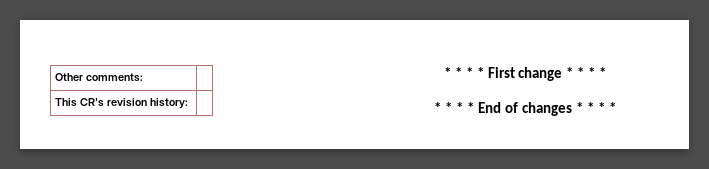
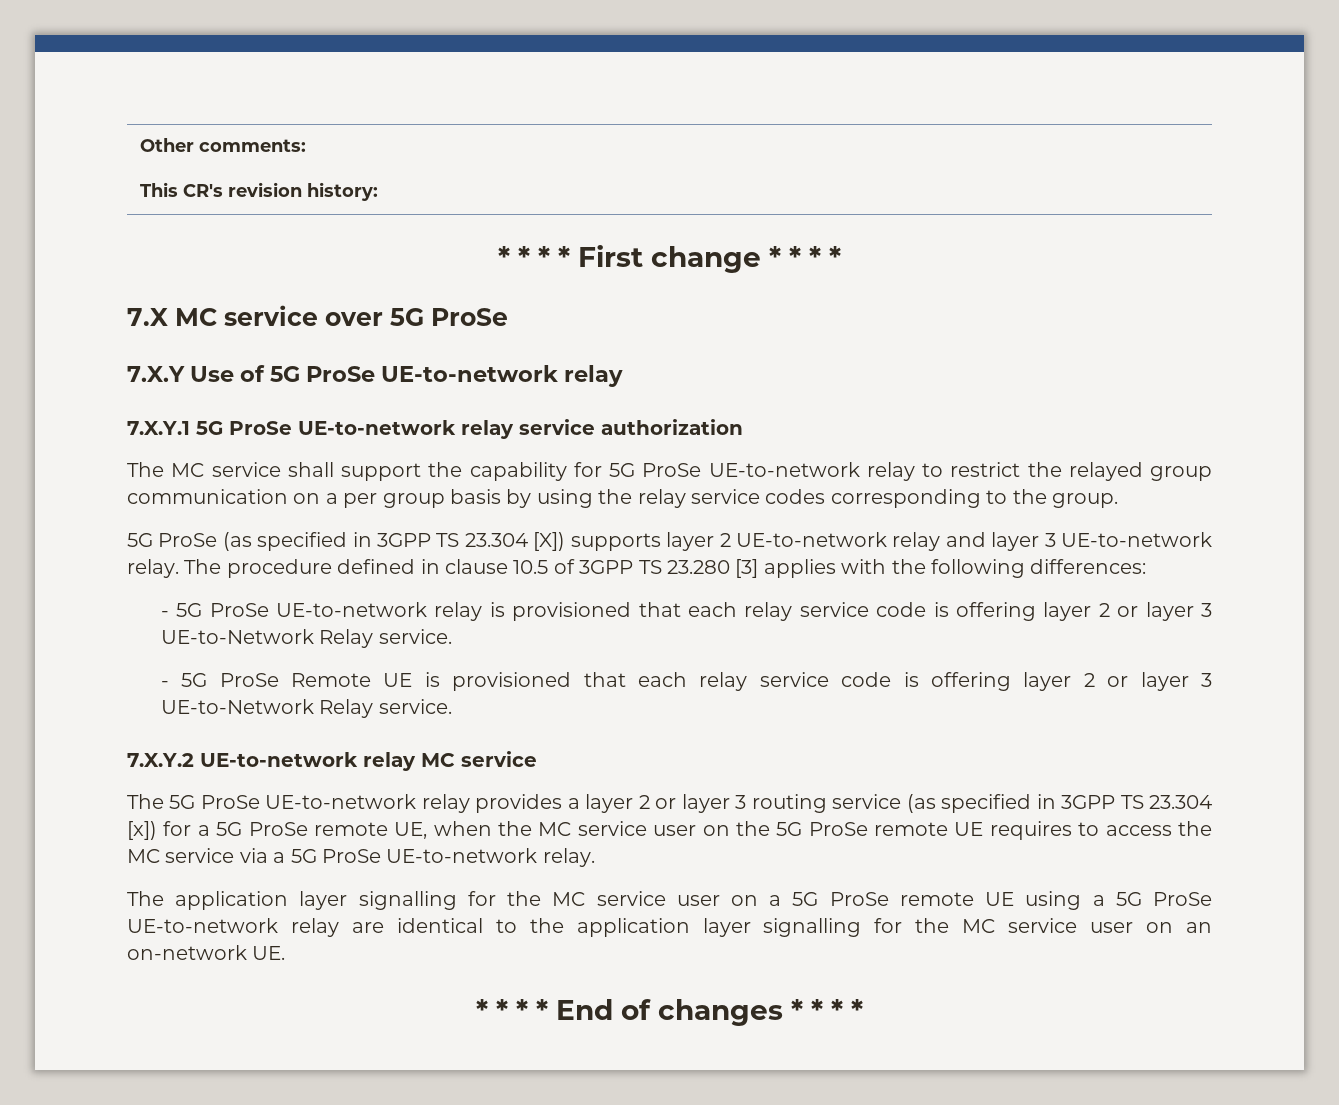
(607, 72) none -> [127,305,508,326] [127,365,624,387] [127,419,743,439] [127,462,1212,481] [127,489,1118,508] [127,532,1212,551] [127,559,1147,578] [160,602,1212,621] [160,629,452,648] [160,672,1212,691] [160,699,452,718] [127,751,537,771] [127,794,1213,813] [127,821,1212,840] [127,848,595,867] [127,891,1212,910] [127,918,1212,937] [127,945,286,960] // 7.X MC service over 5G ProSe // 7.X.Y Use of 5G ProSe UE-to-network relay // 7.X.Y.1 5G ProSe UE-to-network relay service authorization // The MC service shall support the capability for 5G ProSe UE-to-network relay to restrict the relayed group communication on a per group basis by using the relay service codes corresponding to the group. // 5G ProSe (as specified in 3GPP TS 23.304 [X]) supports layer 2 UE-to-network relay and layer 3 UE-to-network relay. The procedure defined in clause 10.5 of 3GPP TS 23.280 [3] applies with the following differences: // - 5G ProSe UE-to-network relay is provisioned that each relay service code is offering layer 2 or layer 3 UE-to-Network Relay service. // - 5G ProSe Remote UE is provisioned that each relay service code is offering layer 2 or layer 3 UE-to-Network Relay service. // 7.X.Y.2 UE-to-network relay MC service // The 5G ProSe UE-to-network relay provides a layer 2 or layer 3 routing service (as specified in 3GPP TS 23.304 [x]) for a 5G ProSe remote UE, when the MC service user on the 5G ProSe remote UE requires to access the MC service via a 5G ProSe UE-to-network relay. // The application layer signalling for the MC service user on a 5G ProSe remote UE using a 5G ProSe UE-to-network relay are identical to the application layer signalling for the MC service user on an on-network UE.

